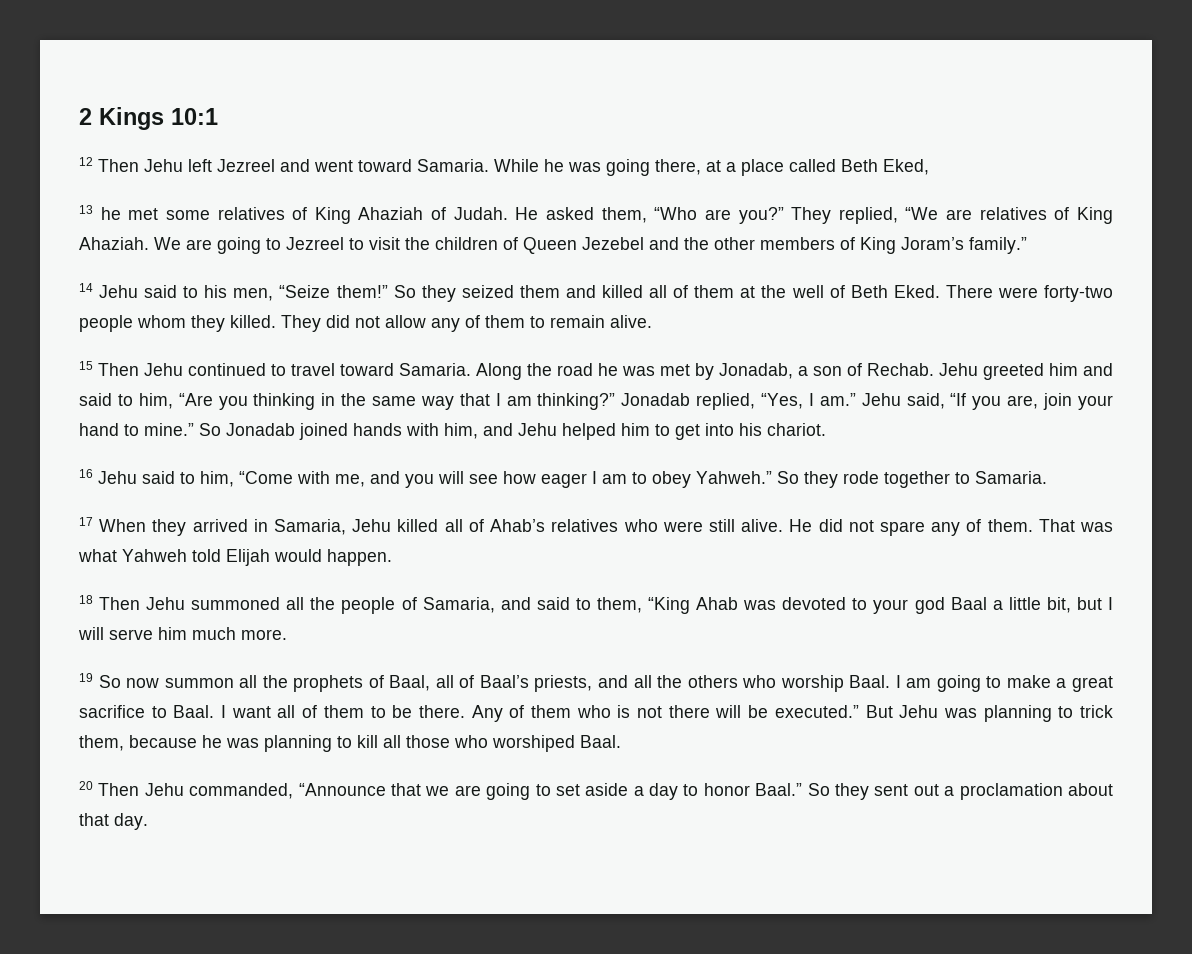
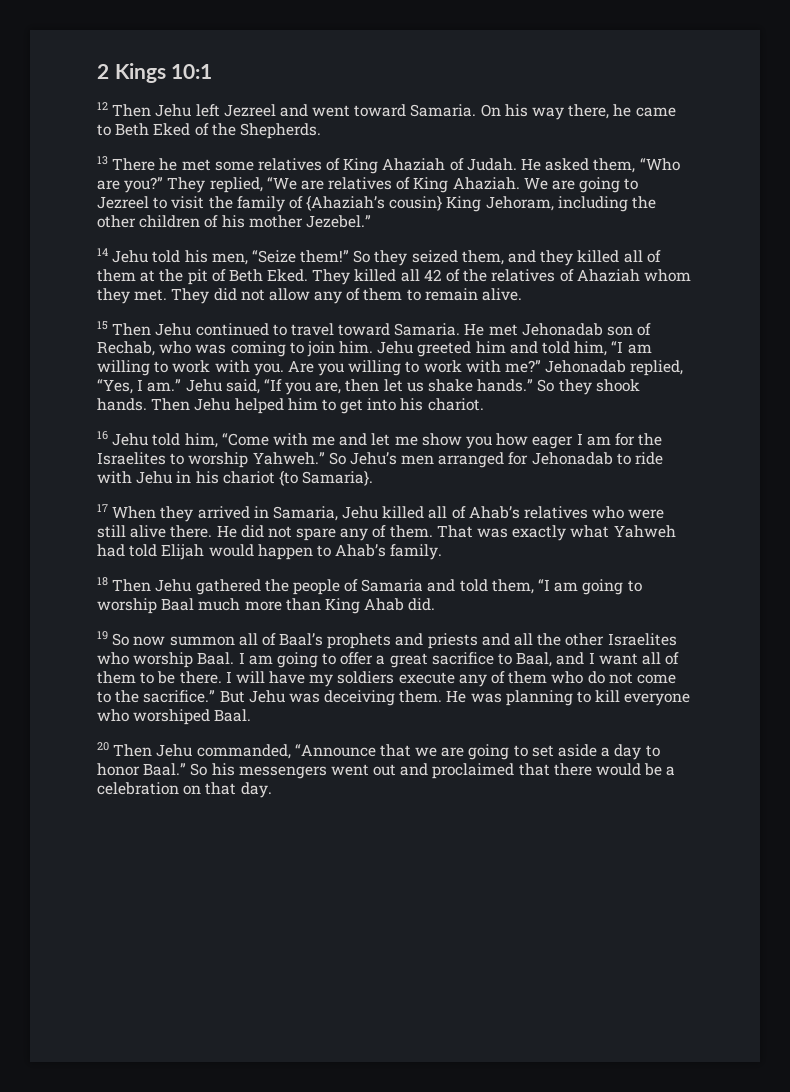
[494,159,929,176] While he was going there, at a place called Beth Eked, -> [480,104,676,120] [97,123,321,139] On his way there, he came to Beth Eked of the Shepherds.
(93, 209) none -> [112,158,156,171] There
[435,237,1027,254] children of Queen Jezebel and the other members of King Joram’s family.” -> [236,195,657,212] [97,215,371,228] family of {Ahaziah’s cousin} King Jehoram, including the other children of his mother Jezebel.”
[144,285,199,298] said to -> [152,250,181,263] told
[519,285,596,298] them and -> [461,250,574,266] them, and they
[791,285,824,298] well -> [187,269,208,285] pit
[945,285,1114,302] [79,315,133,332] There were forty-two people -> [312,269,640,285] They killed all 42 of the relatives of Ahaziah
[230,315,276,328] killed. -> [134,289,168,301] met.
[476,363,1113,380] [79,393,691,410] Along the road he was met by Jonadab, a son of Rechab. Jehu greeted him and said to him, “Are you thinking in the same way that I am thinking?” Jonadab -> [464,323,652,336] [97,341,652,357] [97,360,627,376] He met Jehonadab son of Rechab, who was coming to join him. Jehu greeted him and told him, “I am willing to work with you. Are you willing to work with me?” Jehonadab
[1043,393,1113,410] [79,423,513,440] join your hand to mine.” So Jonadab joined hands with him, and -> [345,379,640,395] [97,398,191,411] then let us shake hands.” So they shook hands. Then
[142,471,195,484] said to -> [152,433,181,446] told
[335,471,1047,488] me, and you will see how eager I am to obey Yahweh.” So they rode together to Samaria. -> [312,433,663,449] [97,452,664,468] [97,470,374,486] me and let me show you how eager I am for the Israelites to worship Yahweh.” So Jehu’s men arranged for Jehonadab to ride with Jehu in his chariot {to Samaria}.
[741,519,784,532] alive. -> [130,525,213,538] alive there.
(1114, 527) none -> [512,525,567,541] exactly
(187, 555) none -> [97,544,125,557] had
[327,549,392,566] happen. -> [257,544,443,560] happen to Ahab’s family.
[191,597,305,610] summoned all -> [195,579,261,595] gathered
[422,597,1114,614] [78,627,287,640] Samaria, and said to them, “King Ahab was devoted to your god Baal a little bit, but I will serve him much more. -> [361,579,642,595] [97,598,436,614] Samaria and told them, “I am going to worship Baal much more than King Ahab did.
[262,675,593,692] the prophets of Baal, all of Baal’s priests, -> [261,633,478,649] of Baal’s prophets and priests
[687,675,738,688] others -> [565,633,677,646] other Israelites
[1006,675,1051,688] make -> [340,652,374,665] offer
[173,705,215,718] Baal. -> [516,652,585,667] Baal, and
[471,705,1114,722] [79,735,222,751] Any of them who is not there will be executed.” But Jehu was planning to trick them, because he -> [225,671,676,687] [97,690,467,706] I will have my soldiers execute any of them who do not come to the sacrifice.” But Jehu was deceiving them. He
[383,735,450,748] all those -> [624,693,691,706] everyone
[835,783,1114,800] they sent out a proclamation about -> [211,763,676,779] [97,782,202,795] his messengers went out and proclaimed that there would be a celebration on

